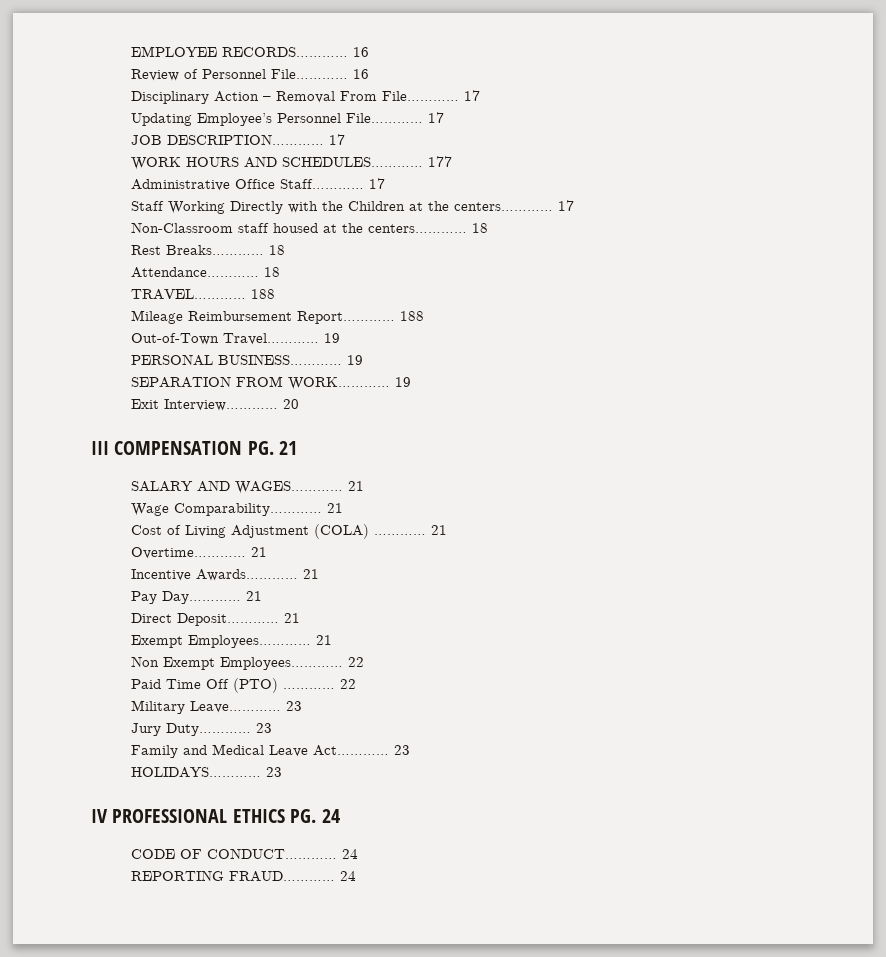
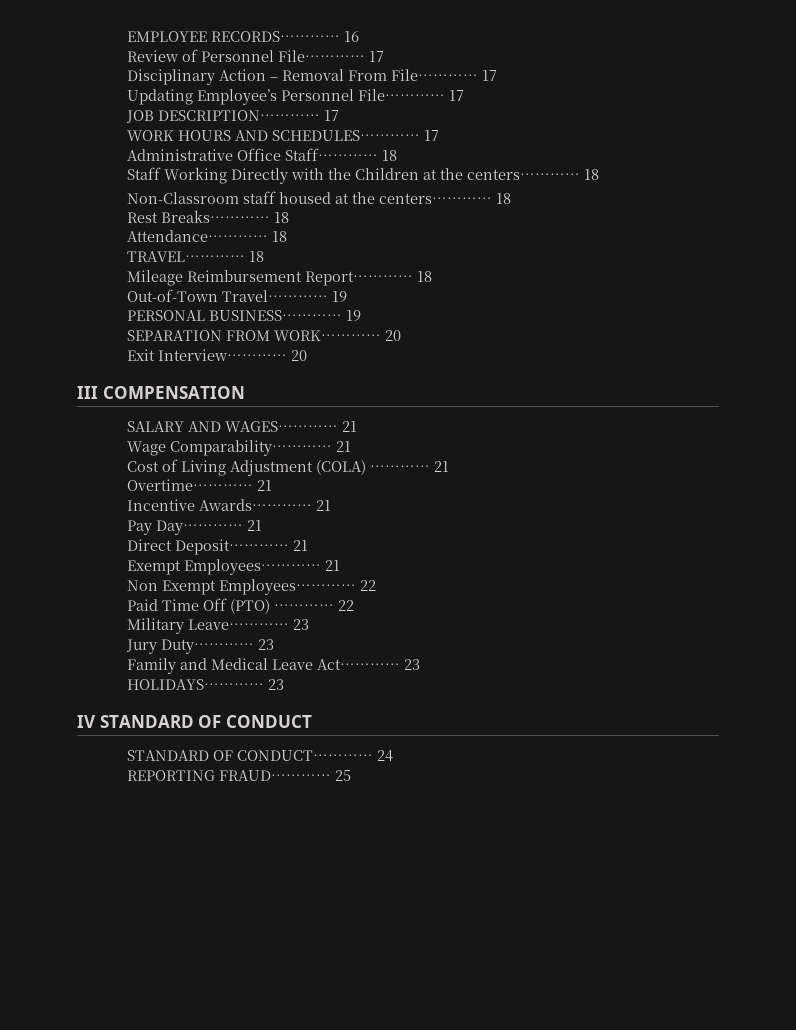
[352,69,369,79] 16 -> [369,51,385,62] 17
[427,156,452,167] 177 -> [424,130,440,141] 17
[368,178,385,189] 17 -> [382,150,398,161] 18
[557,200,574,211] 17 -> [584,169,600,180] 18
[250,289,275,299] 188 -> [249,251,265,262] 18
[399,311,424,321] 188 -> [417,271,433,282] 18
[394,377,411,387] 19 -> [385,330,402,341] 20
[247,441,298,455] PG. 21 -> (245, 392) none
[112,809,340,823] [130,849,175,859] PROFESSIONAL ETHICS PG. 24 // CODE -> [99,715,312,728] [127,750,210,761] STANDARD OF CONDUCT // STANDARD
[339,871,356,881] 24 -> [335,770,352,781] 25

